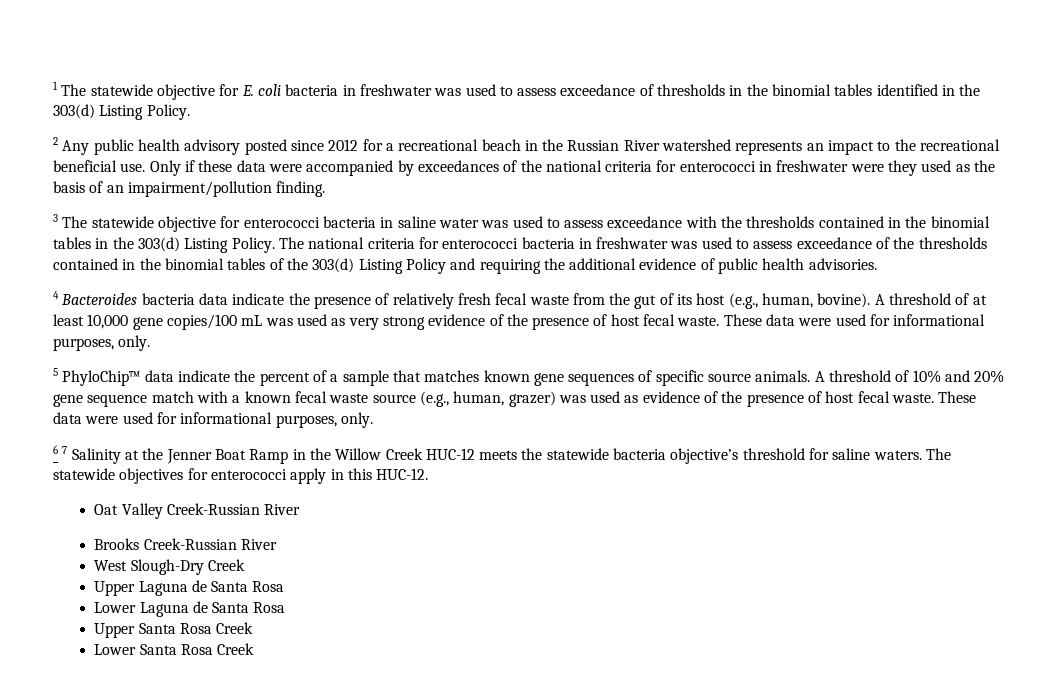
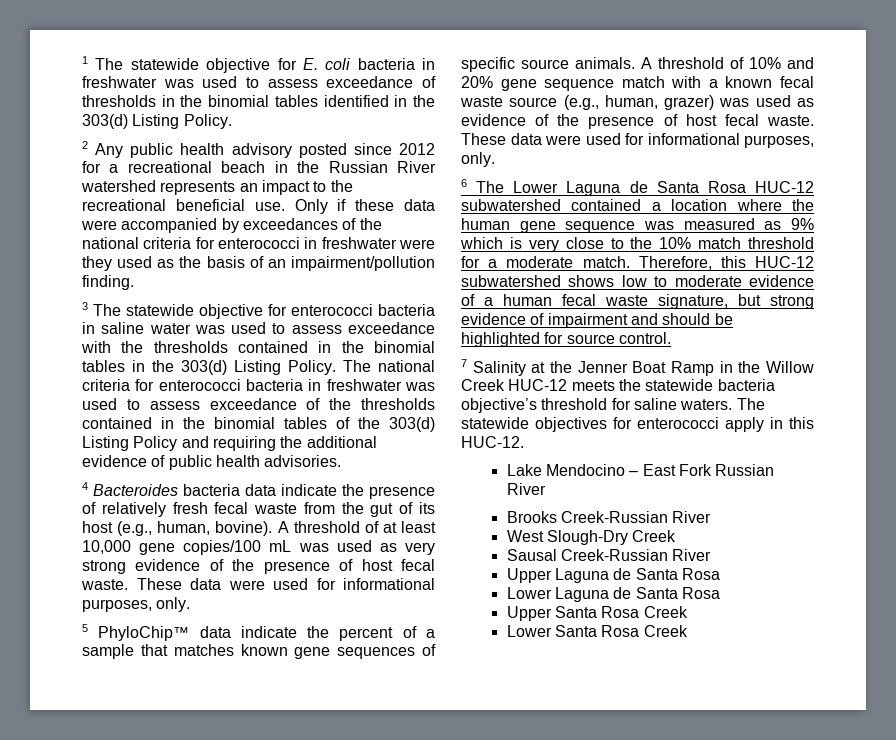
(58, 449) none -> [476,181,814,196] [461,199,814,211] [461,218,815,233] [460,237,814,252] [461,256,814,270] [461,275,814,287] [461,294,814,309] [461,313,733,328] [461,332,671,347] The Lower Laguna de Santa Rosa HUC-12 subwatershed contained a location where the human gene sequence was measured as 9% which is very close to the 10% match threshold for a moderate match. Therefore, this HUC-12 subwatershed shows low to moderate evidence of a human fecal waste signature, but strong evidence of impairment and should be highlighted for source control. //
[94,503,260,519] Oat Valley Creek-Russian -> [506,464,775,476] Lake Mendocino – East Fork Russian
(245, 565) none -> [506,549,712,561] // Sausal Creek-Russian River

